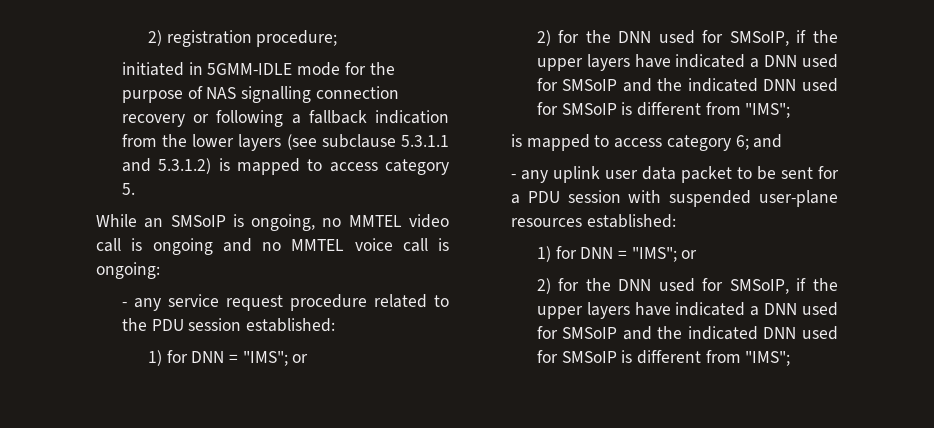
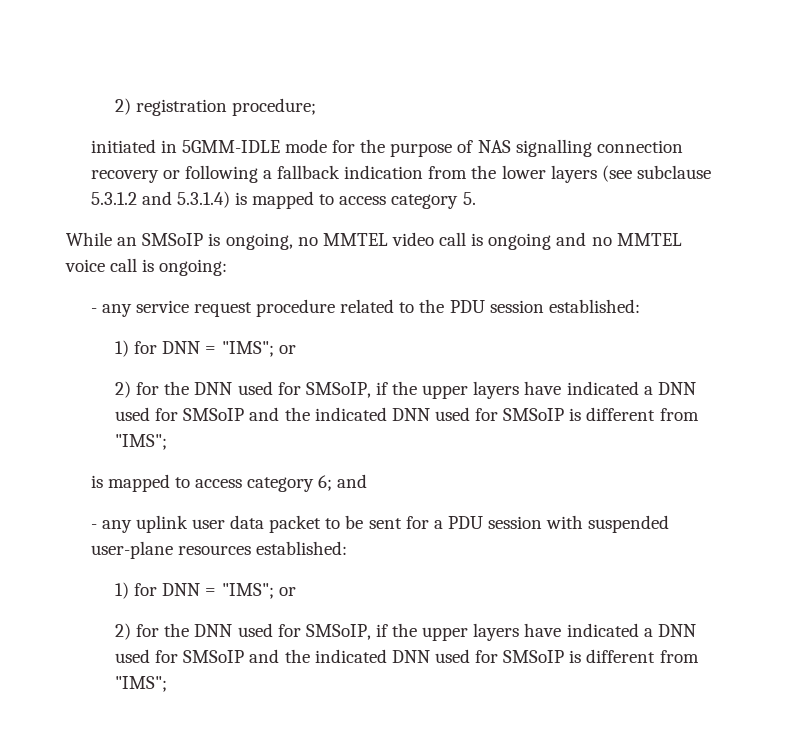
[401,135,450,147] [121,158,212,174] 5.3.1.1 and 5.3.1.2) -> [90,191,230,208] 5.3.1.2 and 5.3.1.4)

